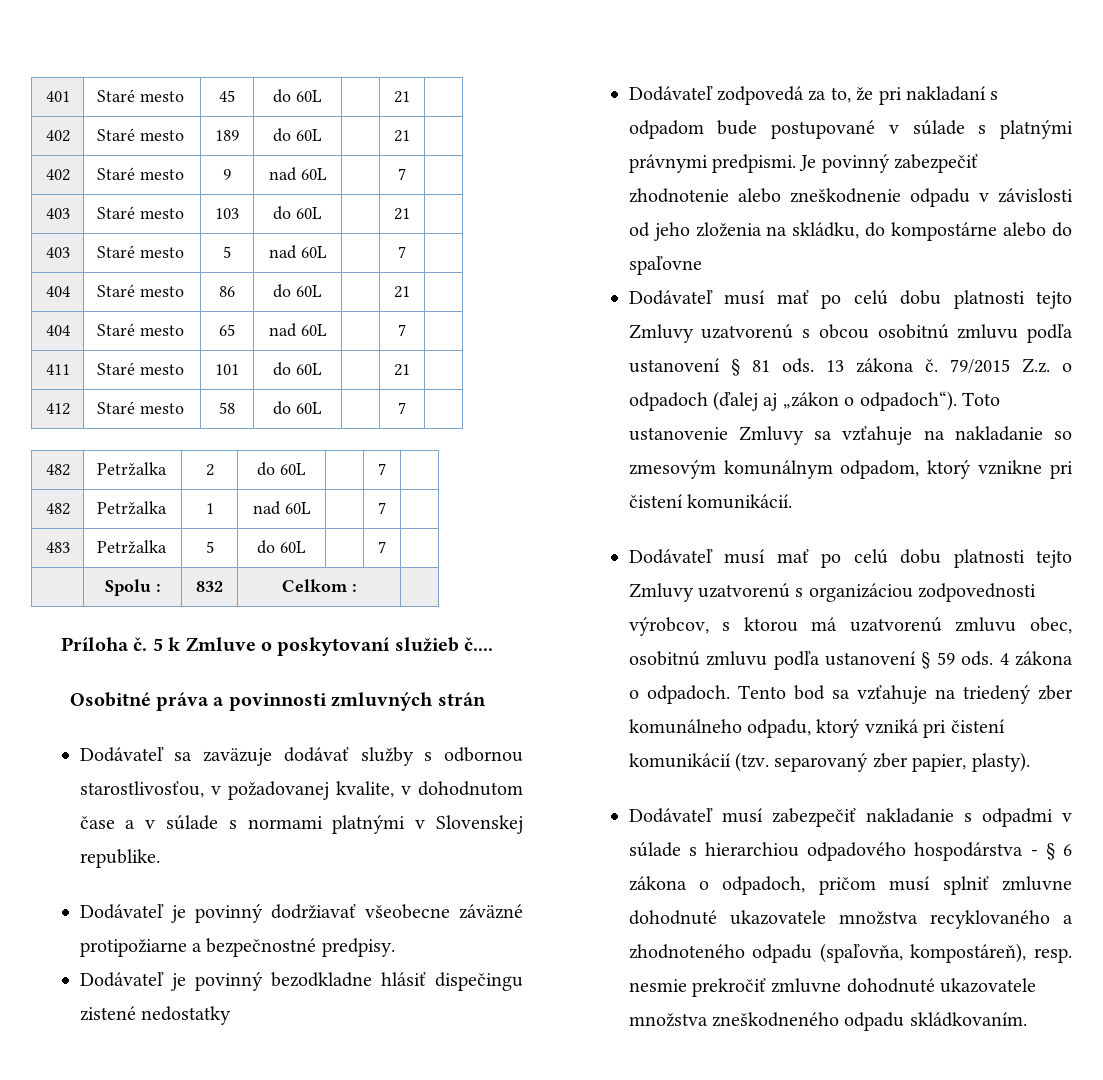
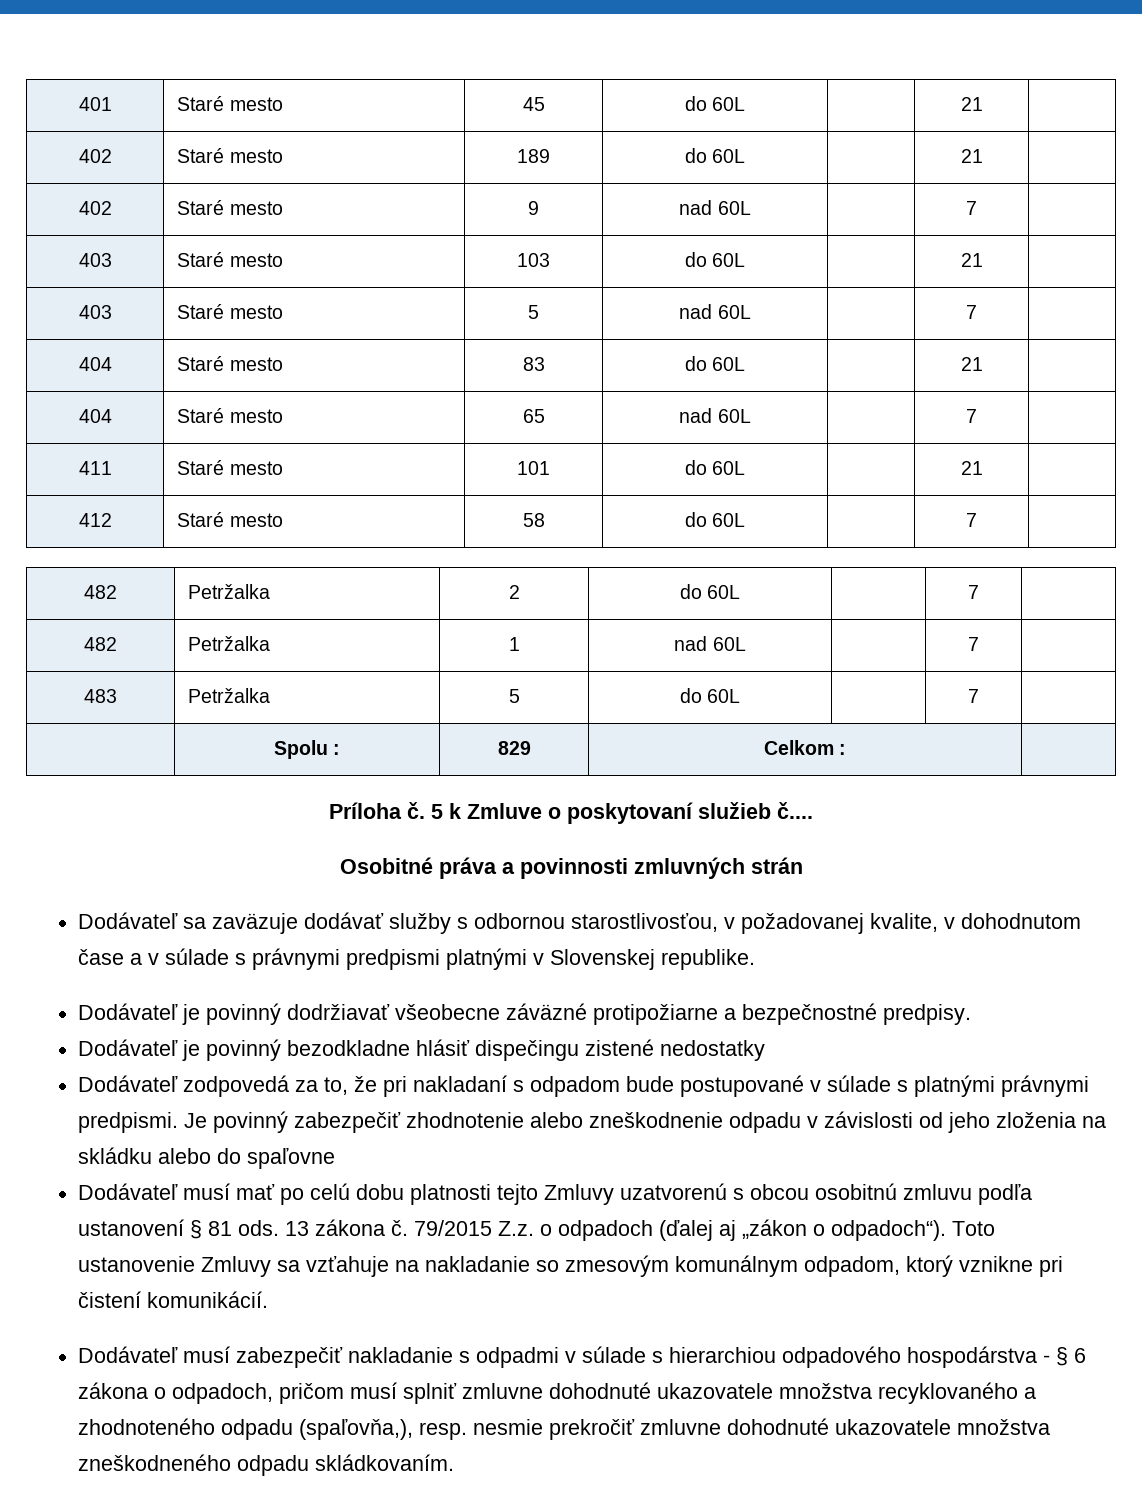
[219,286,235,297] 86 -> [522,357,545,371] 83
[196,581,223,592] 832 -> [497,741,531,755] 829
[247,816,323,829] normami -> [252,948,441,970] právnymi predpismi
[792,222,998,241] skládku, do kompostárne -> [78,1147,153,1164] skládku
[628,549,1072,568] [628,583,1037,602] [628,617,1072,636] [628,651,1073,670] [628,685,1073,704] [628,719,1005,738] [628,752,1030,772] // Dodávateľ musí mať po celú dobu platnosti tejto Zmluvy uzatvorenú s organizáciou zodpovednosti výrobcov, s ktorou má uzatvorenú zmluvu obec, osobitnú zmluvu podľa ustanovení § 59 ods. 4 zákona o odpadoch. Tento bod sa vzťahuje na triedený zber komunálneho odpadu, ktorý vzniká pri čistení komunikácií (tzv. separovaný zber papier, plasty). -> (269, 1299) none
[819,943,1027,963] (spaľovňa, kompostáreň), -> [299,1419,414,1440] (spaľovňa,),

